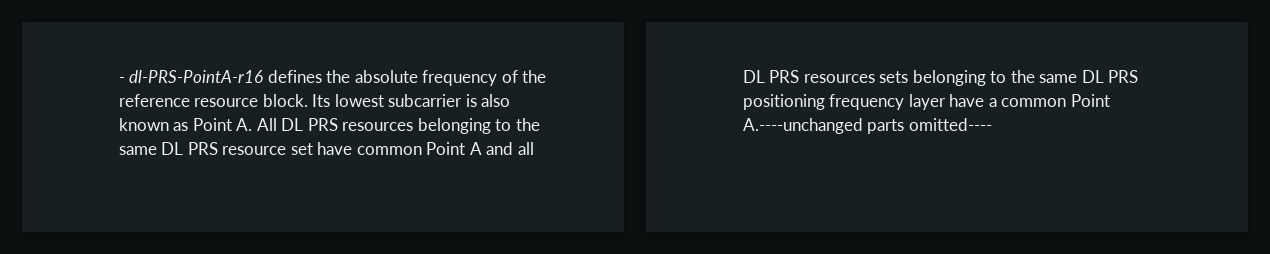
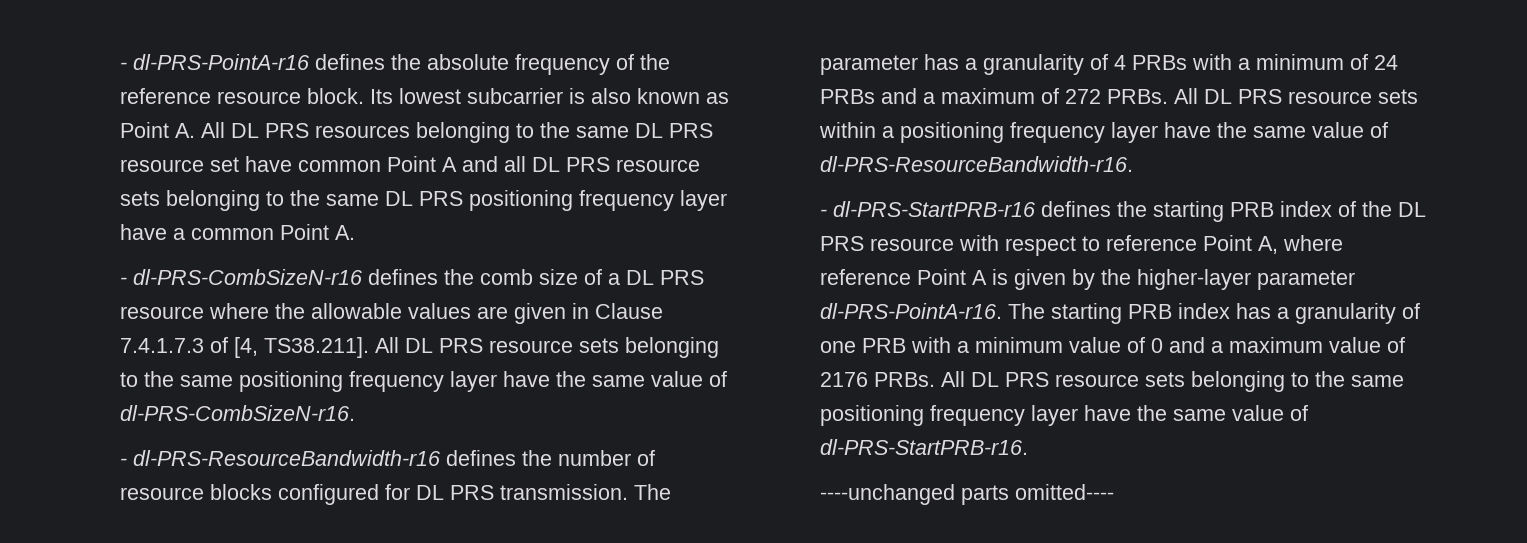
[803,74,875,83] resources -> [616,159,701,172] resource
[742,118,863,134] A.----unchanged -> [335,225,356,240] [120,269,705,285] [120,303,664,324] [120,337,720,358] [120,371,728,392] [120,405,356,421] [120,450,656,466] [120,484,672,505] [820,54,1399,75] [820,88,1419,104] [819,122,1389,143] [820,156,1134,172] [820,201,1427,222] [820,235,1344,256] [820,269,1356,290] [820,303,1421,324] [820,337,1406,353] [820,371,1405,392] [820,405,1309,426] [820,439,1029,455] [820,484,956,505] A. // - dl-PRS-CombSizeN-r16 defines the comb size of a DL PRS resource where the allowable values are given in Clause 7.4.1.7.3 of [4, TS38.211]. All DL PRS resource sets belonging to the same positioning frequency layer have the same value of dl-PRS-CombSizeN-r16. // - dl-PRS-ResourceBandwidth-r16 defines the number of resource blocks configured for DL PRS transmission. The parameter has a granularity of 4 PRBs with a minimum of 24 PRBs and a maximum of 272 PRBs. All DL PRS resource sets within a positioning frequency layer have the same value of dl-PRS-ResourceBandwidth-r16. // - dl-PRS-StartPRB-r16 defines the starting PRB index of the DL PRS resource with respect to reference Point A, where reference Point A is given by the higher-layer parameter dl-PRS-PointA-r16. The starting PRB index has a granularity of one PRB with a minimum value of 0 and a maximum value of 2176 PRBs. All DL PRS resource sets belonging to the same positioning frequency layer have the same value of dl-PRS-StartPRB-r16. // ----unchanged

